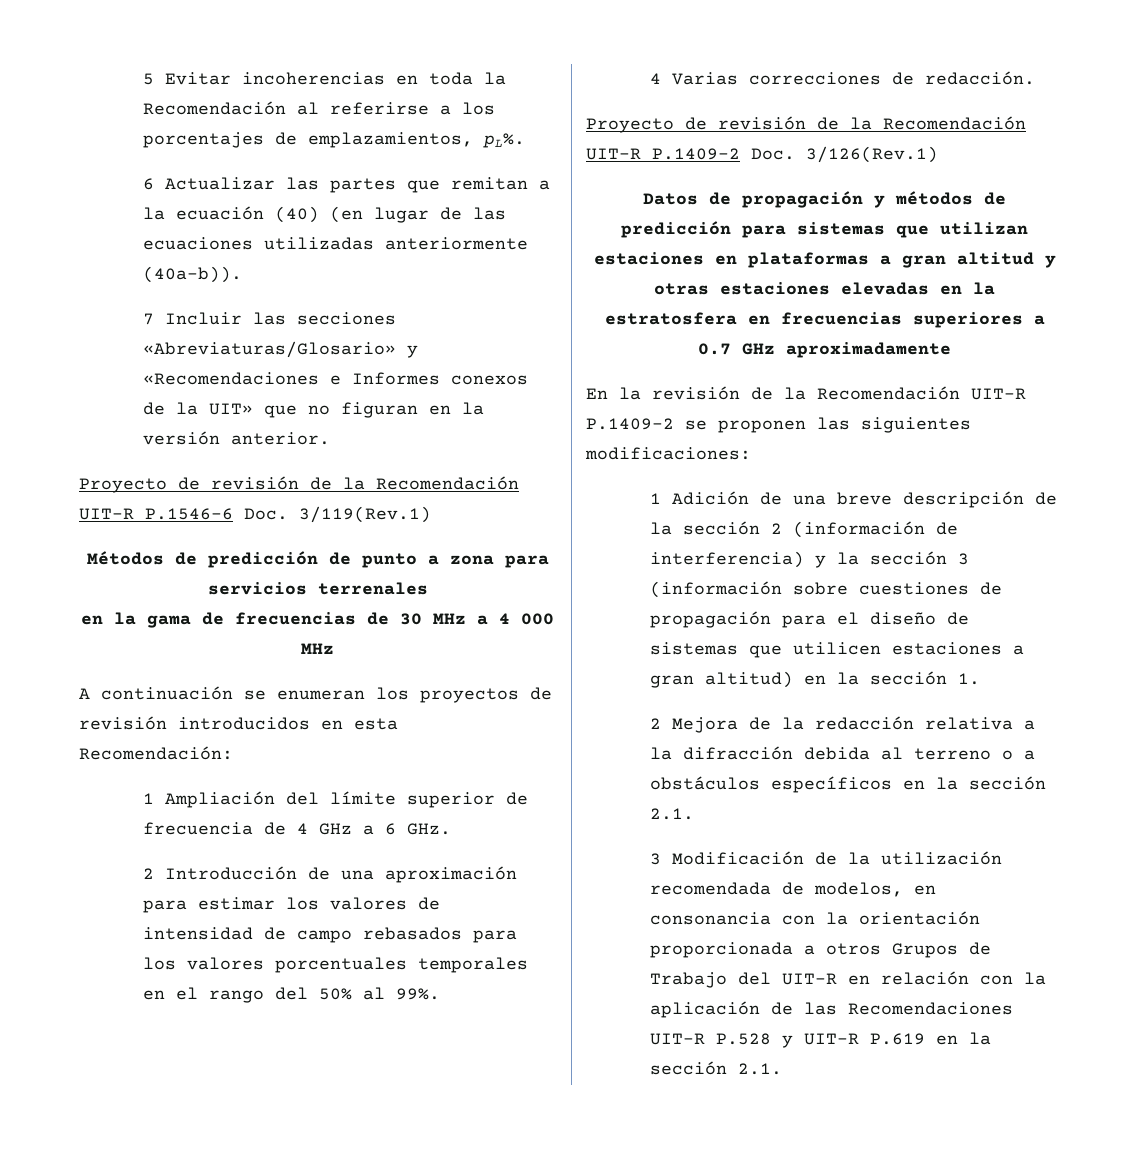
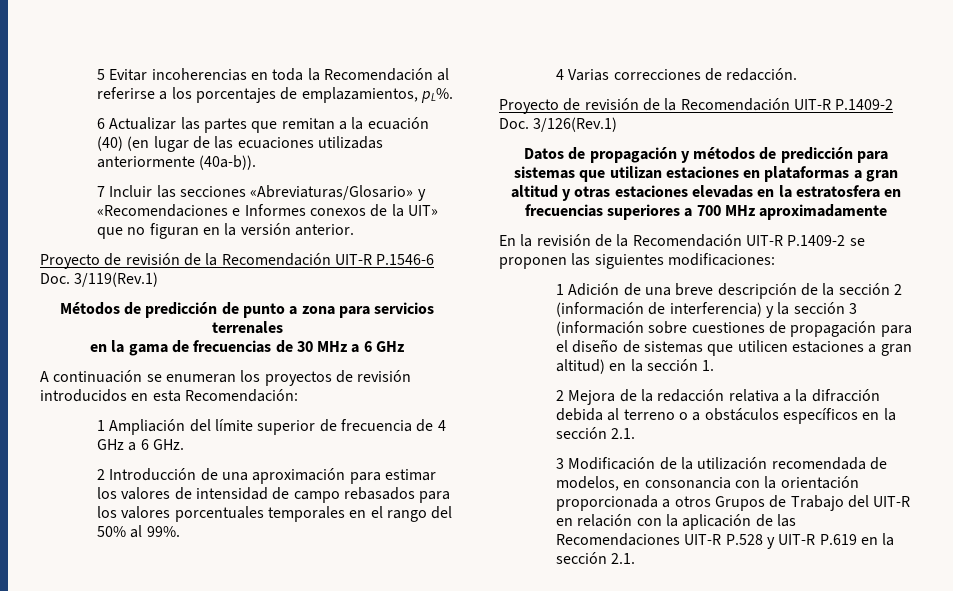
[499,613,554,625] [301,643,334,654] 4 000 MHz -> [363,341,405,352] 6 GHz
[698,343,775,355] 0.7 GHz -> [696,205,755,216] 700 MHz

